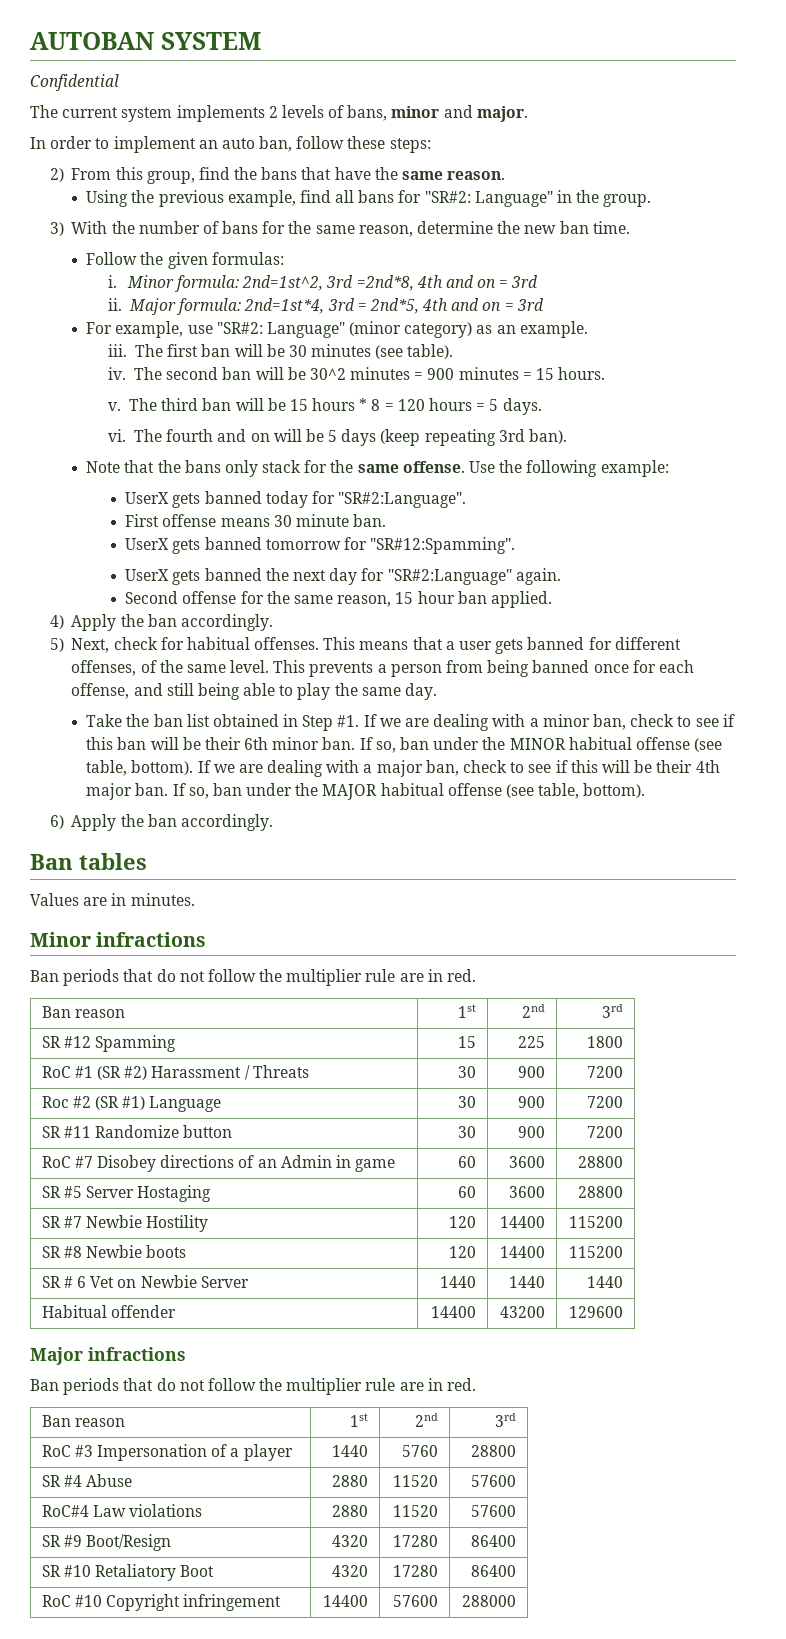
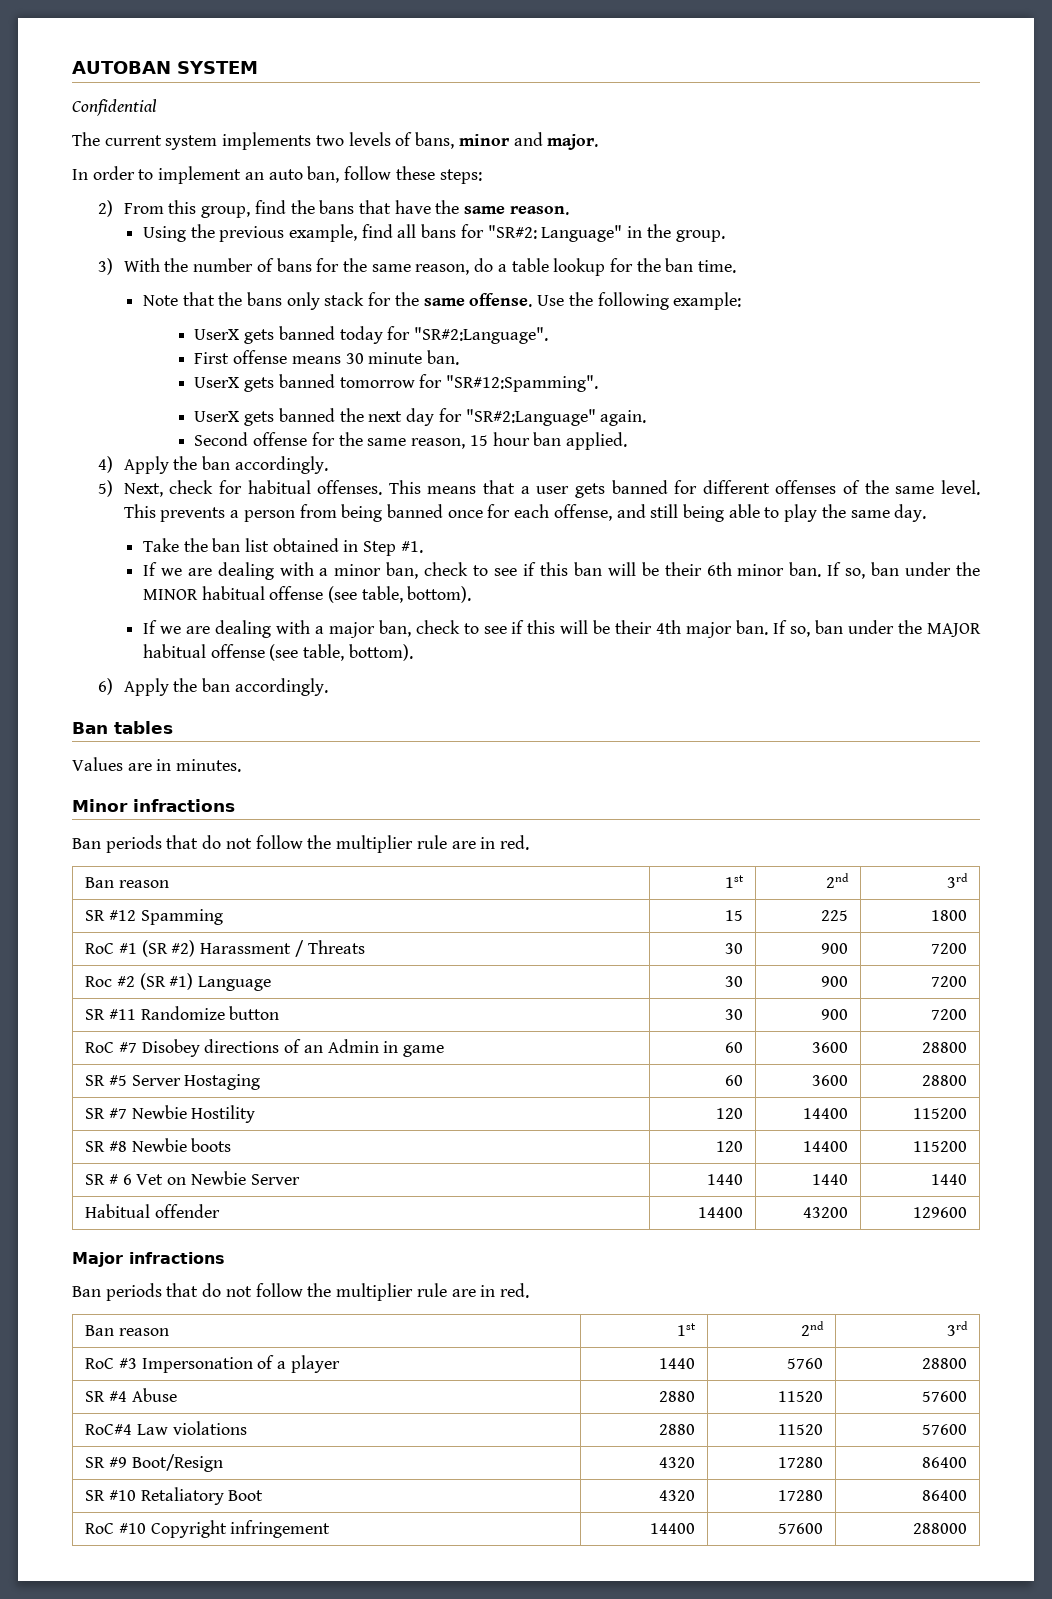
[268,106,278,118] 2 -> [315,135,344,146] two
[416,221,630,234] [86,252,284,269] [108,275,539,292] [108,298,544,315] [86,321,588,338] [108,344,454,359] [108,367,606,380] [108,398,542,415] [108,429,568,446] determine the new ban time. // Follow the given formulas: // i. Minor formula: 2nd=1st^2, 3rd =2nd*8, 4th and on = 3rd // ii. Major formula: 2nd=1st*4, 3rd = 2nd*5, 4th and on = 3rd // For example, use "SR#2: Language" (minor category) as an example. // iii. The first ban will be 30 minutes (see table). // iv. The second ban will be 30^2 minutes = 900 minutes = 15 hours. // v. The third ban will be 15 hours * 8 = 120 hours = 5 days. // vi. The fourth and on will be 5 days (keep repeating 3rd ban). -> [474,258,737,276] do a table lookup for the ban time.
[71,660,137,676] offenses, -> [775,480,837,494] offenses
(360, 721) none -> (423, 547) //
(194, 767) none -> (472, 594) //

